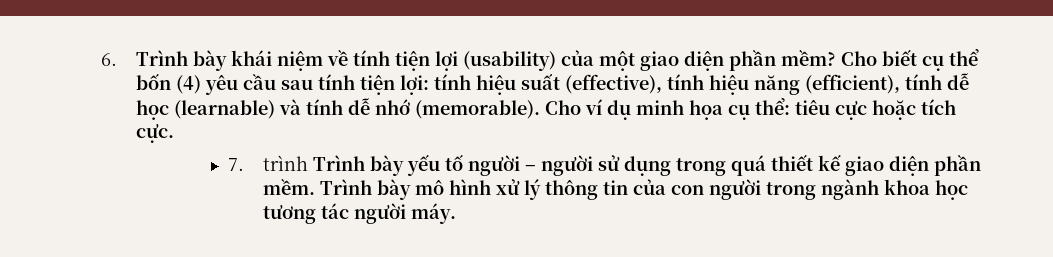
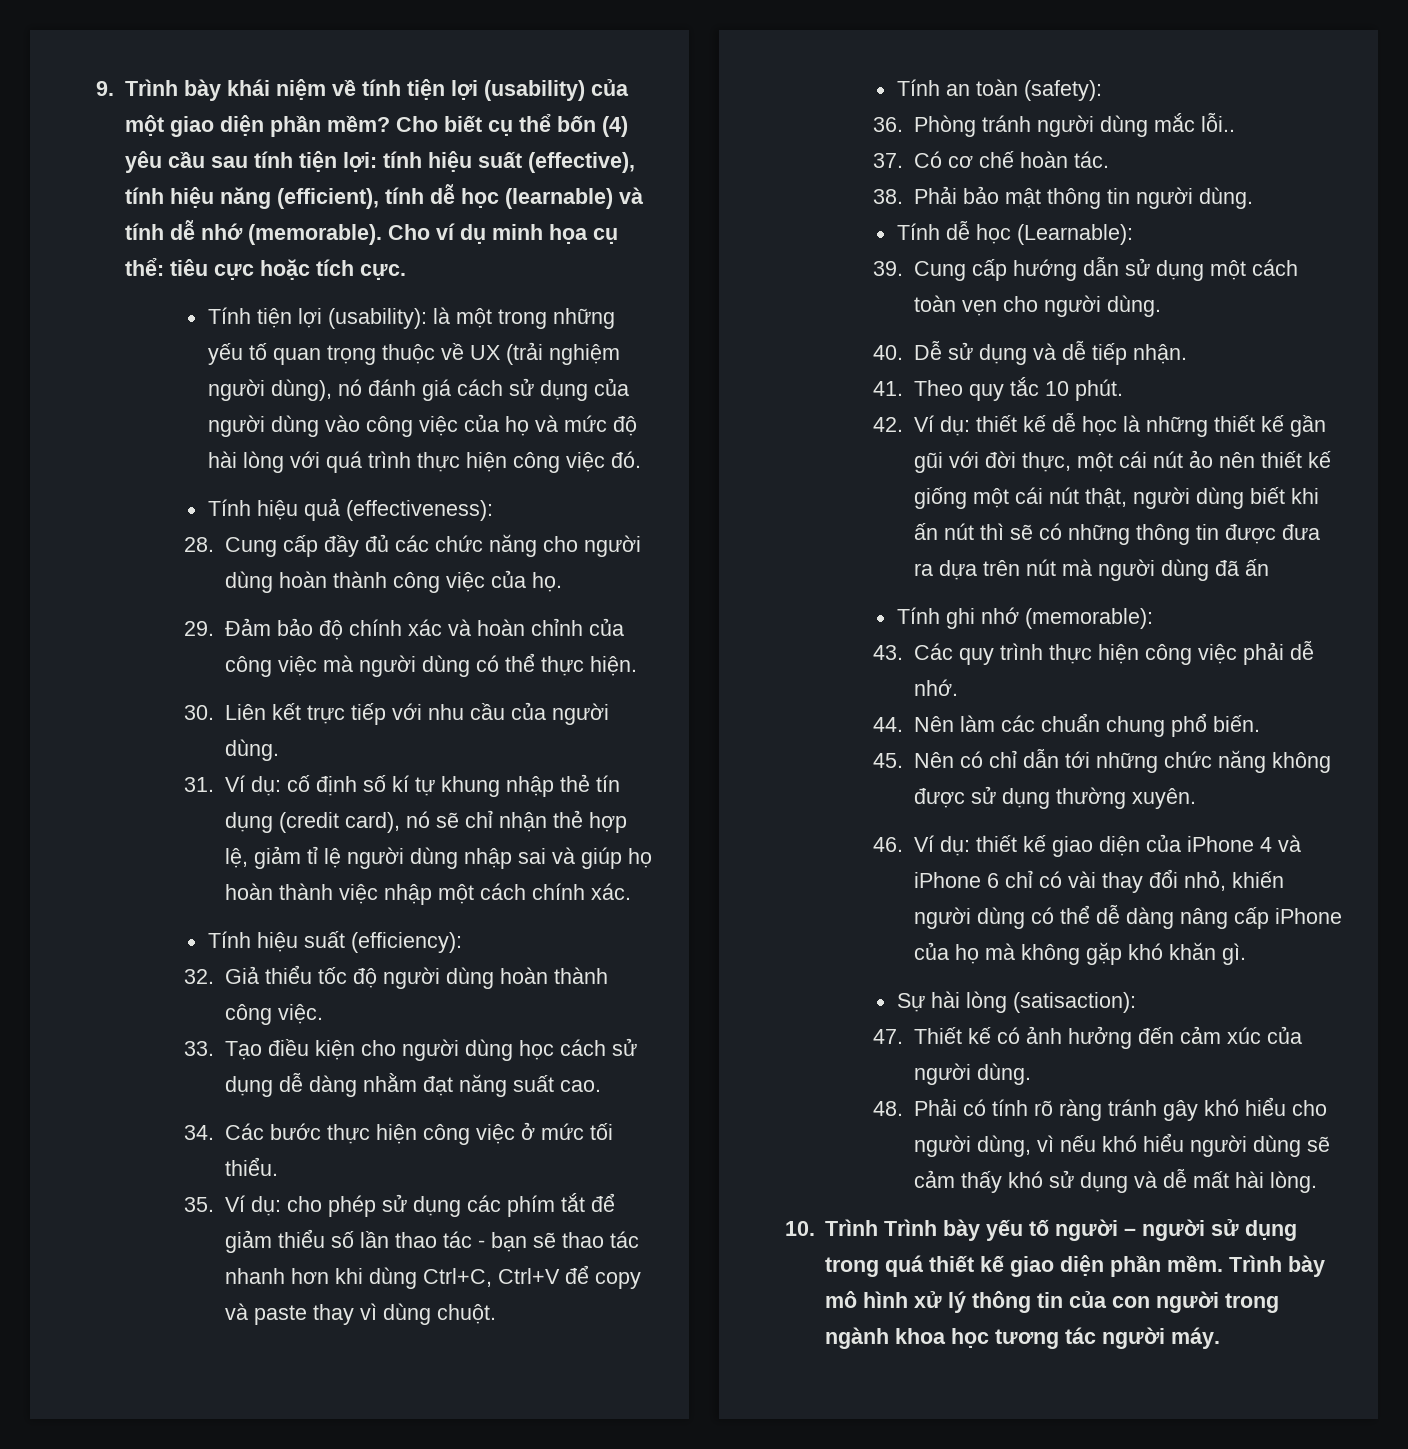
[100,53,117,66] 6. -> [95,81,114,96] 9.
[227,155,309,171] 7. trình -> [207,307,615,329] [207,342,620,365] [207,378,629,401] [207,414,637,437] [207,451,641,473] [207,498,493,521] [183,534,641,557] [224,570,562,593] [183,618,624,640] [224,653,637,677] [183,702,609,725] [224,739,279,761] [183,774,620,797] [224,810,627,833] [224,846,652,869] [224,883,631,905] [207,931,462,953] [183,965,608,989] [224,1004,323,1025] [183,1038,637,1061] [224,1073,601,1097] [183,1122,613,1145] [224,1157,278,1176] [183,1193,615,1217] [224,1229,639,1253] [224,1265,641,1289] [224,1303,496,1325] [896,79,1102,101] [872,113,1235,137] [872,151,1109,168] [872,186,1253,209] [896,221,1133,245] [872,257,1298,281] [913,295,1161,317] [872,341,1187,365] [872,377,1123,401] [872,413,1326,437] [913,450,1331,473] [913,487,1319,509] [913,523,1320,545] [913,559,1269,581] [896,607,1153,629] [872,641,1314,665] [913,679,958,696] [872,713,1260,737] [872,749,1331,773] [913,786,1196,809] [872,834,1301,857] [913,869,1284,893] [913,905,1342,929] [913,942,1246,965] [896,991,1136,1013] [872,1026,1302,1049] [913,1063,1031,1085] [872,1097,1327,1121] [913,1133,1330,1157] [913,1169,1317,1193] [784,1219,879,1236] Tính tiện lợi (usability): là một trong những yếu tố quan trọng thuộc về UX (trải nghiệm người dùng), nó đánh giá cách sử dụng của người dùng vào công việc của họ và mức độ hài lòng với quá trình thực hiện công việc đó. // Tính hiệu quả (effectiveness): // 28. Cung cấp đầy đủ các chức năng cho người dùng hoàn thành công việc của họ. // 29. Đảm bảo độ chính xác và hoàn chỉnh của công việc mà người dùng có thể thực hiện. // 30. Liên kết trực tiếp với nhu cầu của người dùng. // 31. Ví dụ: cố định số kí tự khung nhập thẻ tín dụng (credit card), nó sẽ chỉ nhận thẻ hợp lệ, giảm tỉ lệ người dùng nhập sai và giúp họ hoàn thành việc nhập một cách chính xác. // Tính hiệu suất (efficiency): // 32. Giả thiểu tốc độ người dùng hoàn thành công việc. // 33. Tạo điều kiện cho người dùng học cách sử dụng dễ dàng nhằm đạt năng suất cao. // 34. Các bước thực hiện công việc ở mức tối thiểu. // 35. Ví dụ: cho phép sử dụng các phím tắt để giảm thiểu số lần thao tác - bạn sẽ thao tác nhanh hơn khi dùng Ctrl+C, Ctrl+V để copy và paste thay vì dùng chuột. // Tính an toàn (safety): // 36. Phòng tránh người dùng mắc lỗi.. // 37. Có cơ chế hoàn tác. // 38. Phải bảo mật thông tin người dùng. // Tính dễ học (Learnable): // 39. Cung cấp hướng dẫn sử dụng một cách toàn vẹn cho người dùng. // 40. Dễ sử dụng và dễ tiếp nhận. // 41. Theo quy tắc 10 phút. // 42. Ví dụ: thiết kế dễ học là những thiết kế gần gũi với đời thực, một cái nút ảo nên thiết kế giống một cái nút thật, người dùng biết khi ấn nút thì sẽ có những thông tin được đưa ra dựa trên nút mà người dùng đã ấn // Tính ghi nhớ (memorable): // 43. Các quy trình thực hiện công việc phải dễ nhớ. // 44. Nên làm các chuẩn chung phổ biến. // 45. Nên có chỉ dẫn tới những chức năng không được sử dụng thường xuyên. // 46. Ví dụ: thiết kế giao diện của iPhone 4 và iPhone 6 chỉ có vài thay đổi nhỏ, khiến người dùng có thể dễ dàng nâng cấp iPhone của họ mà không gặp khó khăn gì. // Sự hài lòng (satisaction): // 47. Thiết kế có ảnh hưởng đến cảm xúc của người dùng. // 48. Phải có tính rõ ràng tránh gây khó hiểu cho người dùng, vì nếu khó hiểu người dùng sẽ cảm thấy khó sử dụng và dễ mất hài lòng. // 10. Trình

